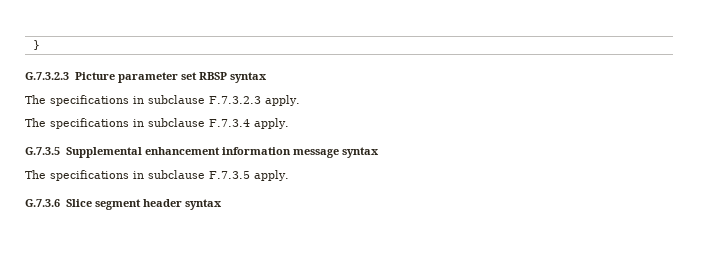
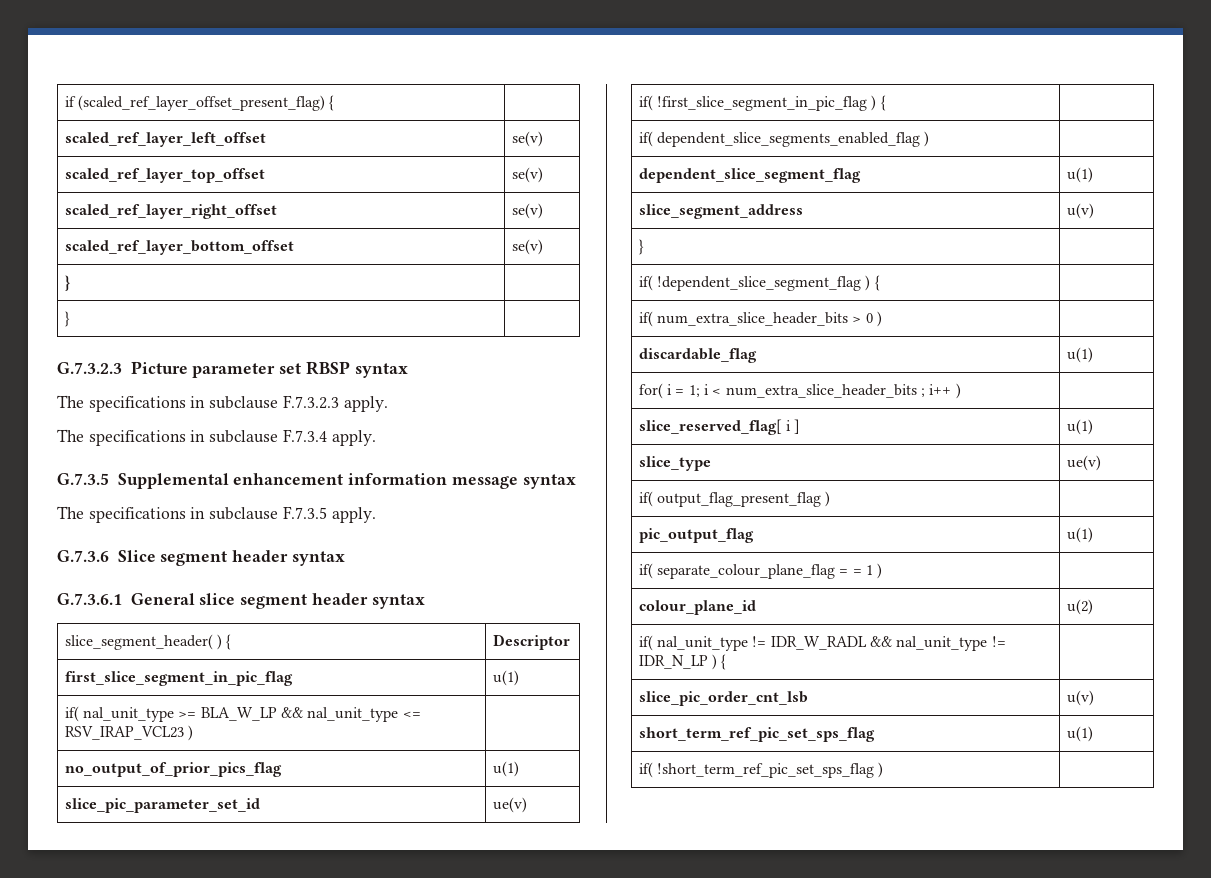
(33, 45) none -> [64,95,335,111] [64,132,266,147] [511,131,543,147] [64,168,265,183] [511,167,543,183] [64,204,277,219] [511,203,543,219] [64,240,294,255] [511,239,543,255] [64,275,70,291] if (scaled_ref_layer_offset_present_flag) { | // scaled_ref_layer_left_offset | se(v) // scaled_ref_layer_top_offset | se(v) // scaled_ref_layer_right_offset | se(v) // scaled_ref_layer_bottom_offset | se(v) // } | //
(222, 204) none -> [57,593,425,609] [64,634,232,650] [492,634,570,650] [64,671,293,686] [492,670,519,686] [64,706,421,722] [64,725,194,741] [64,762,282,777] [492,761,519,777] [64,798,260,813] [492,797,527,813] [638,95,886,111] [638,131,930,147] [638,168,861,183] [1066,167,1093,183] [638,204,803,219] [1066,203,1094,219] [638,239,644,255] [638,275,880,291] [638,311,883,327] [638,348,757,363] [1066,347,1093,363] [638,383,961,399] [638,419,801,435] [1066,419,1093,435] [638,456,711,471] [1066,455,1101,471] [638,491,831,507] [638,528,754,543] [1066,527,1093,543] [638,563,883,579] [638,600,756,615] [1066,599,1093,615] [638,635,1006,651] [638,654,727,670] [638,691,808,706] [1066,690,1094,706] [638,727,875,742] [1066,726,1093,742] [638,762,884,778] // G.7.3.6.1 General slice segment header syntax // slice_segment_header( ) { | Descriptor // first_slice_segment_in_pic_flag | u(1) // if( nal_unit_type >= BLA_W_LP && nal_unit_type <= RSV_IRAP_VCL23 ) | // no_output_of_prior_pics_flag | u(1) // slice_pic_parameter_set_id | ue(v) // if( !first_slice_segment_in_pic_flag ) { | // if( dependent_slice_segments_enabled_flag ) | // dependent_slice_segment_flag | u(1) // slice_segment_address | u(v) // } | // if( !dependent_slice_segment_flag ) { | // if( num_extra_slice_header_bits > 0 ) | // discardable_flag | u(1) // for( i = 1; i < num_extra_slice_header_bits ; i++ ) | // slice_reserved_flag[ i ] | u(1) // slice_type | ue(v) // if( output_flag_present_flag ) | // pic_output_flag | u(1) // if( separate_colour_plane_flag = = 1 ) | // colour_plane_id | u(2) // if( nal_unit_type != IDR_W_RADL && nal_unit_type != IDR_N_LP ) { | // slice_pic_order_cnt_lsb | u(v) // short_term_ref_pic_set_sps_flag | u(1) // if( !short_term_ref_pic_set_sps_flag ) |

